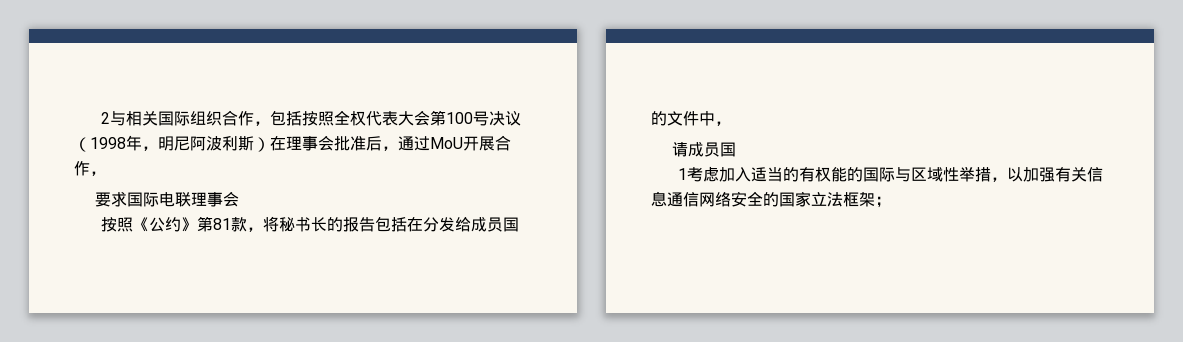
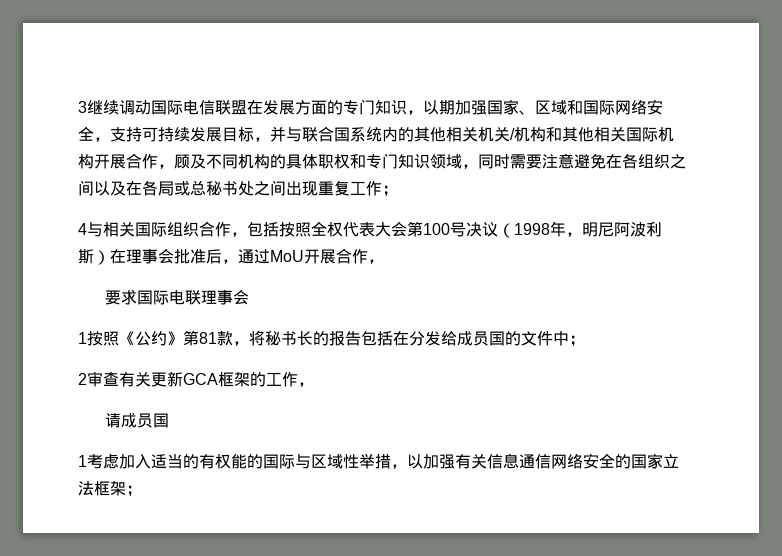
[100,112,110,124] 2 -> [78,99,663,115] [78,126,674,142] [78,153,686,169] [78,180,398,197] [78,223,87,235] 3继续调动国际电信联盟在发展方面的专门知识，以期加强国家、区域和国际网络安全，支持可持续发展目标，并与联合国系统内的其他相关机关/机构和其他相关国际机构开展合作，顾及不同机构的具体职权和专门知识领域，同时需要注意避免在各组织之间以及在各局或总秘书处之间出现重复工作； // 4
(240, 199) none -> [78,332,87,344] 1
(715, 118) none -> [569,335,585,347] [78,371,298,387] ； // 2审查有关更新GCA框架的工作

